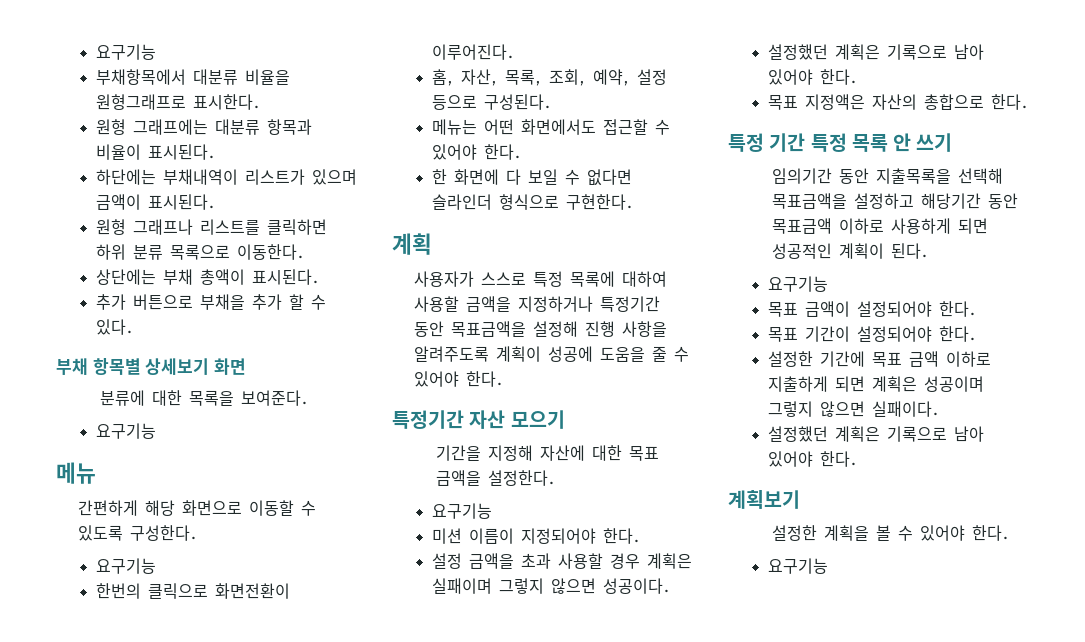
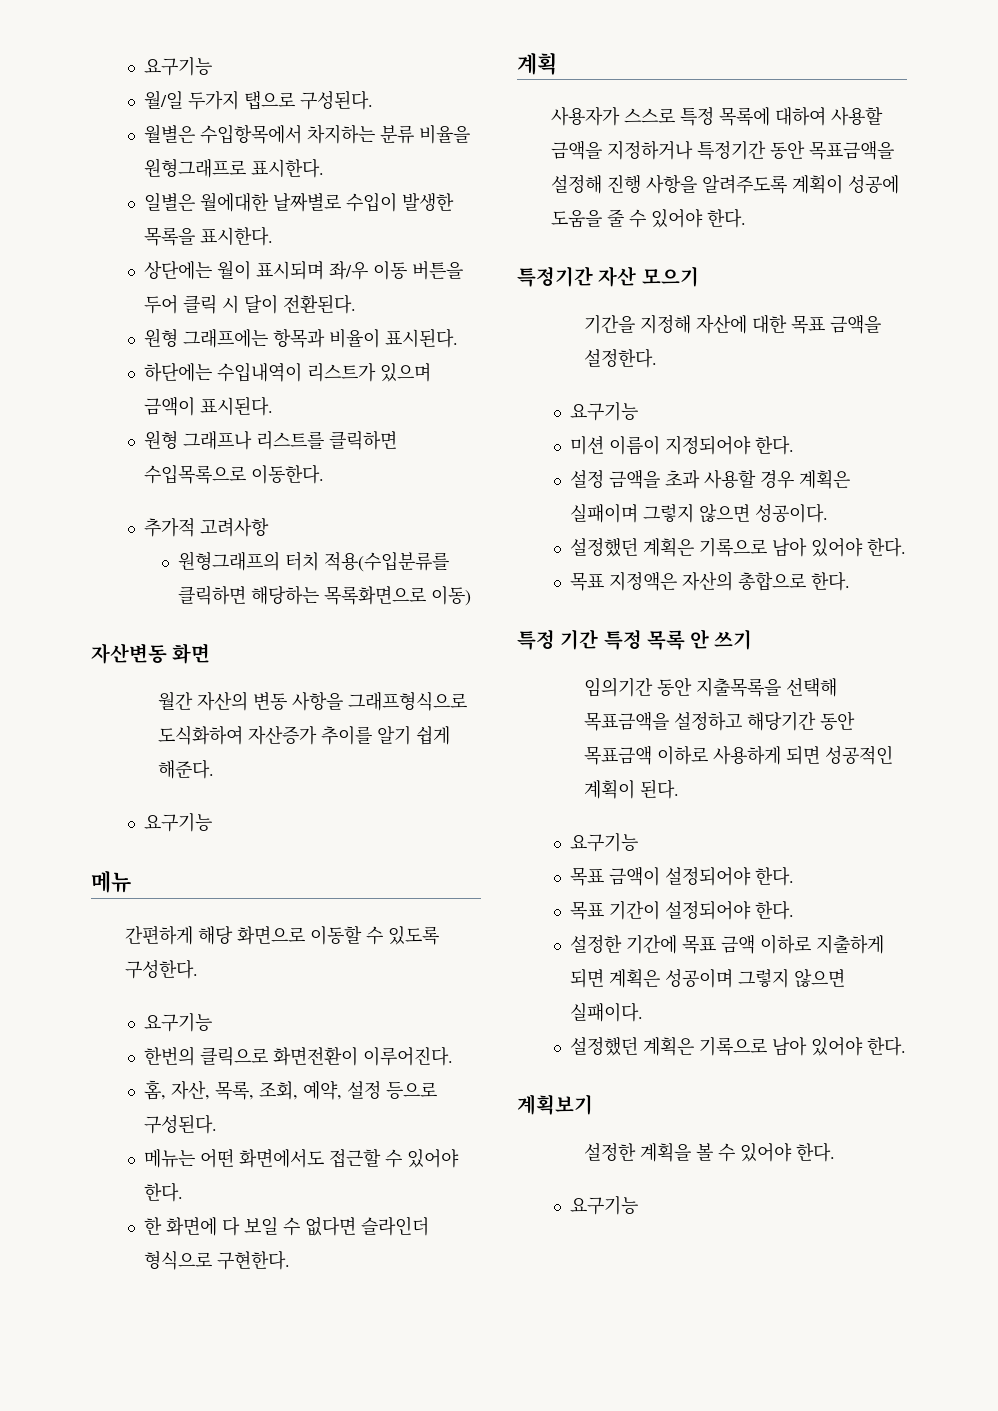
[95,44,156,60] [95,69,290,85] [95,94,260,110] 요구기능 // 부채항목에서 대분류 비율을 원형그래프로 표시한다. -> [144,57,213,76] [144,90,374,110] [144,124,471,144] [144,158,325,178] [144,193,455,212] [144,226,274,246] [144,261,464,280] [144,294,357,314] 요구기능 // 월/일 두가지 탭으로 구성된다. // 월별은 수입항목에서 차지하는 분류 비율을 원형그래프로 표시한다. // 일별은 월에대한 날짜별로 수입이 발생한 목록을 표시한다. // 상단에는 월이 표시되며 좌/우 이동 버튼을 두어 클릭 시 달이 전환된다.
[214,119,260,135] 대분류 -> (269, 338) none
[162,169,238,185] 부채내역이 -> [217,363,303,382] 수입내역이
[95,244,304,260] [95,269,319,285] [95,294,326,310] [95,319,133,335] [56,358,246,375] [100,390,309,406] 하위 분류 목록으로 이동한다. // 상단에는 부채 총액이 표시된다. // 추가 버튼으로 부채을 추가 할 수 있다. // 부채 항목별 상세보기 화면 // 분류에 대한 목록을 보여준다. -> [144,464,325,484] [144,518,270,537] [178,551,450,572] [178,586,472,606] [91,643,211,664] [158,691,468,711] [158,725,451,745] [158,759,215,779] 수입목록으로 이동한다. // 추가적 고려사항 // 원형그래프의 터치 적용(수입분류를 클릭하면 해당하는 목록화면으로 이동) // 자산변동 화면 // 월간 자산의 변동 사항을 그래프형식으로 도식화하여 자산증가 추이를 알기 쉽게 해준다.

